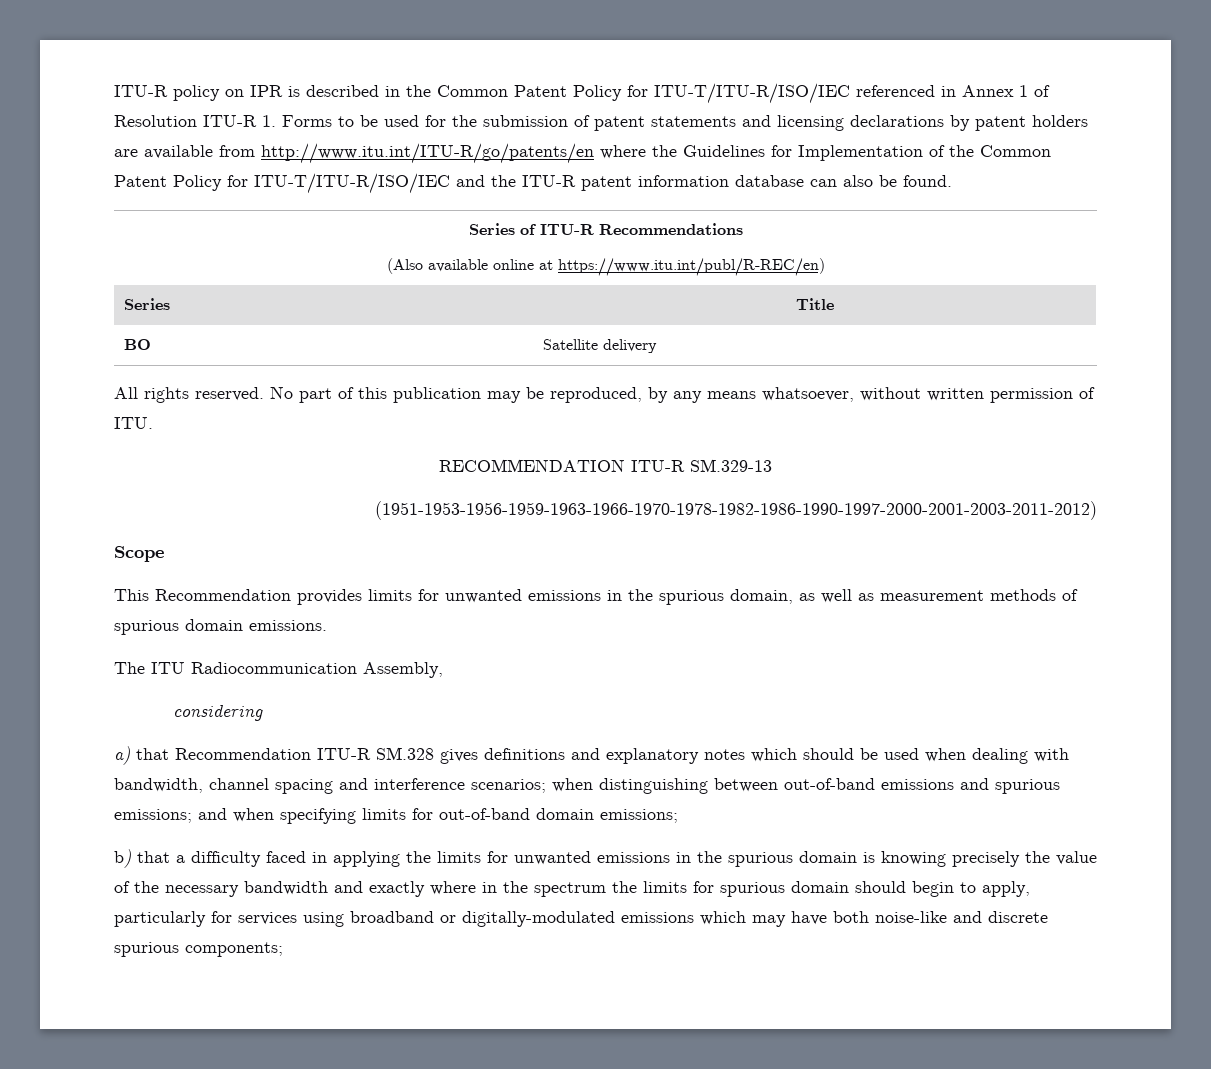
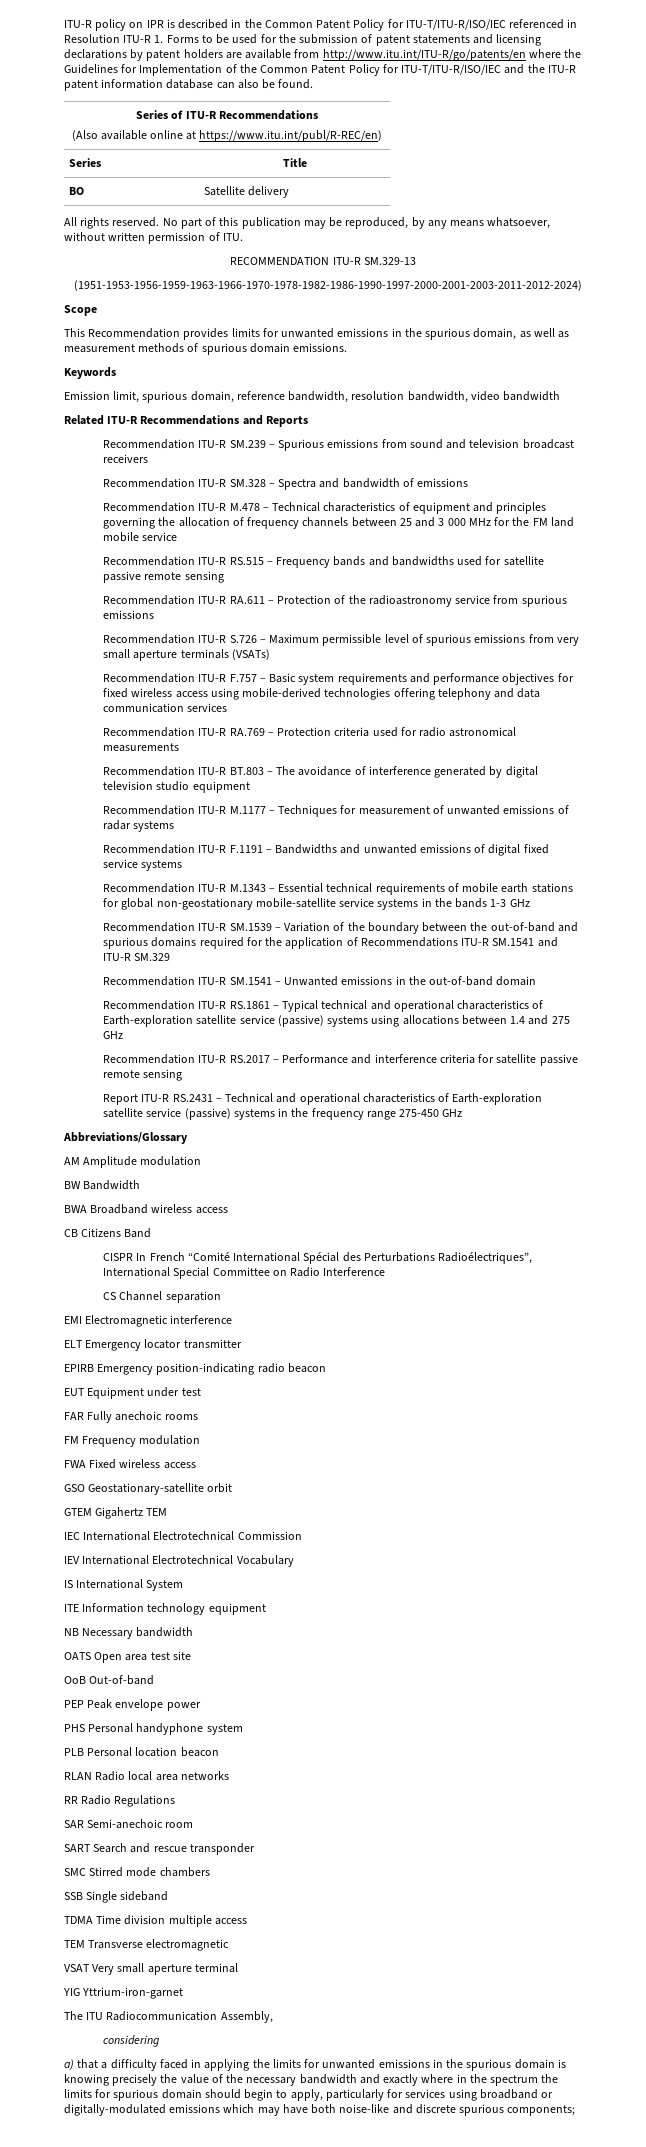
[962,85,1050,97] Annex 1 of -> (578, 23) none
[375,501,1097,520] (1951-1953-1956-1959-1963-1966-1970-1978-1982-1986-1990-1997-2000-2001-2003-2011-2012) -> [74,280,582,291] (1951-1953-1956-1959-1963-1966-1970-1978-1982-1986-1990-1997-2000-2001-2003-2011-2012-2024)
(327, 625) none -> [64,367,116,379] [64,391,561,403] [64,415,308,427] [103,439,574,451] [103,454,149,463] [103,478,469,490] [103,502,547,514] [103,517,574,529] [103,532,178,542] [103,556,544,568] [103,571,224,583] [103,595,567,607] [103,610,155,619] [103,634,579,646] [103,649,270,661] [103,673,574,685] [103,688,541,700] [103,703,228,713] [103,727,517,737] [103,743,180,752] [103,766,538,778] [103,781,250,793] [103,805,569,817] [103,820,175,832] [103,844,549,856] [103,859,183,871] [103,883,573,895] [103,898,530,910] [103,922,578,934] [103,937,558,949] [103,953,171,961] [103,976,537,986] [103,1000,544,1012] [103,1015,570,1027] [103,1031,124,1039] [103,1054,578,1066] [103,1069,183,1081] [103,1093,543,1105] [103,1108,463,1120] [63,1132,188,1144] [64,1156,202,1168] [64,1180,141,1190] [64,1204,228,1214] [64,1228,152,1238] [103,1252,533,1264] [103,1267,386,1279] [103,1291,221,1303] [64,1315,233,1327] [64,1339,242,1351] [64,1363,326,1375] [64,1387,201,1399] [64,1411,198,1423] [64,1435,201,1447] [64,1459,196,1469] [64,1483,233,1495] [64,1507,168,1519] [64,1531,302,1541] [64,1555,294,1567] [64,1579,184,1591] [64,1603,266,1615] [64,1627,194,1639] [64,1651,191,1663] [64,1675,155,1685] [64,1699,201,1711] [64,1723,243,1735] [64,1747,219,1757] [64,1771,229,1781] [64,1795,176,1807] [64,1819,194,1829] [64,1843,255,1855] [64,1867,210,1877] [64,1891,169,1903] [64,1915,247,1927] [64,1939,230,1951] [64,1963,238,1975] [63,1987,184,1999] // Keywords // Emission limit, spurious domain, reference bandwidth, resolution bandwidth, video bandwidth // Related ITU-R Recommendations and Reports // Recommendation ITU-R SM.239 – Spurious emissions from sound and television broadcast receivers // Recommendation ITU-R SM.328 – Spectra and bandwidth of emissions // Recommendation ITU-R M.478 – Technical characteristics of equipment and principles governing the allocation of frequency channels between 25 and 3 000 MHz for the FM land mobile service // Recommendation ITU-R RS.515 – Frequency bands and bandwidths used for satellite passive remote sensing // Recommendation ITU-R RA.611 – Protection of the radioastronomy service from spurious emissions // Recommendation ITU-R S.726 – Maximum permissible level of spurious emissions from very small aperture terminals (VSATs) // Recommendation ITU-R F.757 – Basic system requirements and performance objectives for fixed wireless access using mobile-derived technologies offering telephony and data communication services // Recommendation ITU-R RA.769 – Protection criteria used for radio astronomical measurements // Recommendation ITU-R BT.803 – The avoidance of interference generated by digital television studio equipment // Recommendation ITU-R M.1177 – Techniques for measurement of unwanted emissions of radar systems // Recommendation ITU-R F.1191 – Bandwidths and unwanted emissions of digital fixed service systems // Recommendation ITU-R M.1343 – Essential technical requirements of mobile earth stations for global non-geostationary mobile-satellite service systems in the bands 1-3 GHz // Recommendation ITU-R SM.1539 – Variation of the boundary between the out-of-band and spurious domains required for the application of Recommendations ITU-R SM.1541 and ITU-R SM.329 // Recommendation ITU-R SM.1541 – Unwanted emissions in the out-of-band domain // Recommendation ITU-R RS.1861 – Typical technical and operational characteristics of Earth-exploration satellite service (passive) systems using allocations between 1.4 and 275 GHz // Recommendation ITU-R RS.2017 – Performance and interference criteria for satellite passive remote sensing // Report ITU-R RS.2431 – Technical and operational characteristics of Earth-exploration satellite service (passive) systems in the frequency range 275-450 GHz // Abbreviations/Glossary // AM Amplitude modulation // BW Bandwidth // BWA Broadband wireless access // CB Citizens Band // CISPR In French “Comité International Spécial des Perturbations Radioélectriques”, International Special Committee on Radio Interference // CS Channel separation // EMI Electromagnetic interference // ELT Emergency locator transmitter // EPIRB Emergency position-indicating radio beacon // EUT Equipment under test // FAR Fully anechoic rooms // FM Frequency modulation // FWA Fixed wireless access // GSO Geostationary-satellite orbit // GTEM Gigahertz TEM // IEC International Electrotechnical Commission // IEV International Electrotechnical Vocabulary // IS International System // ITE Information technology equipment // NB Necessary bandwidth // OATS Open area test site // OoB Out-of-band // PEP Peak envelope power // PHS Personal handyphone system // PLB Personal location beacon // RLAN Radio local area networks // RR Radio Regulations // SAR Semi-anechoic room // SART Search and rescue transponder // SMC Stirred mode chambers // SSB Single sideband // TDMA Time division multiple access // TEM Transverse electromagnetic // VSAT Very small aperture terminal // YIG Yttrium-iron-garnet
[175,747,1069,764] [114,778,1060,794] [114,808,678,824] [114,849,170,868] Recommendation ITU-R SM.328 gives definitions and explanatory notes which should be used when dealing with bandwidth, channel spacing and interference scenarios; when distinguishing between out-of-band emissions and spurious emissions; and when specifying limits for out-of-band domain emissions; // b) that -> (99, 2064) none

